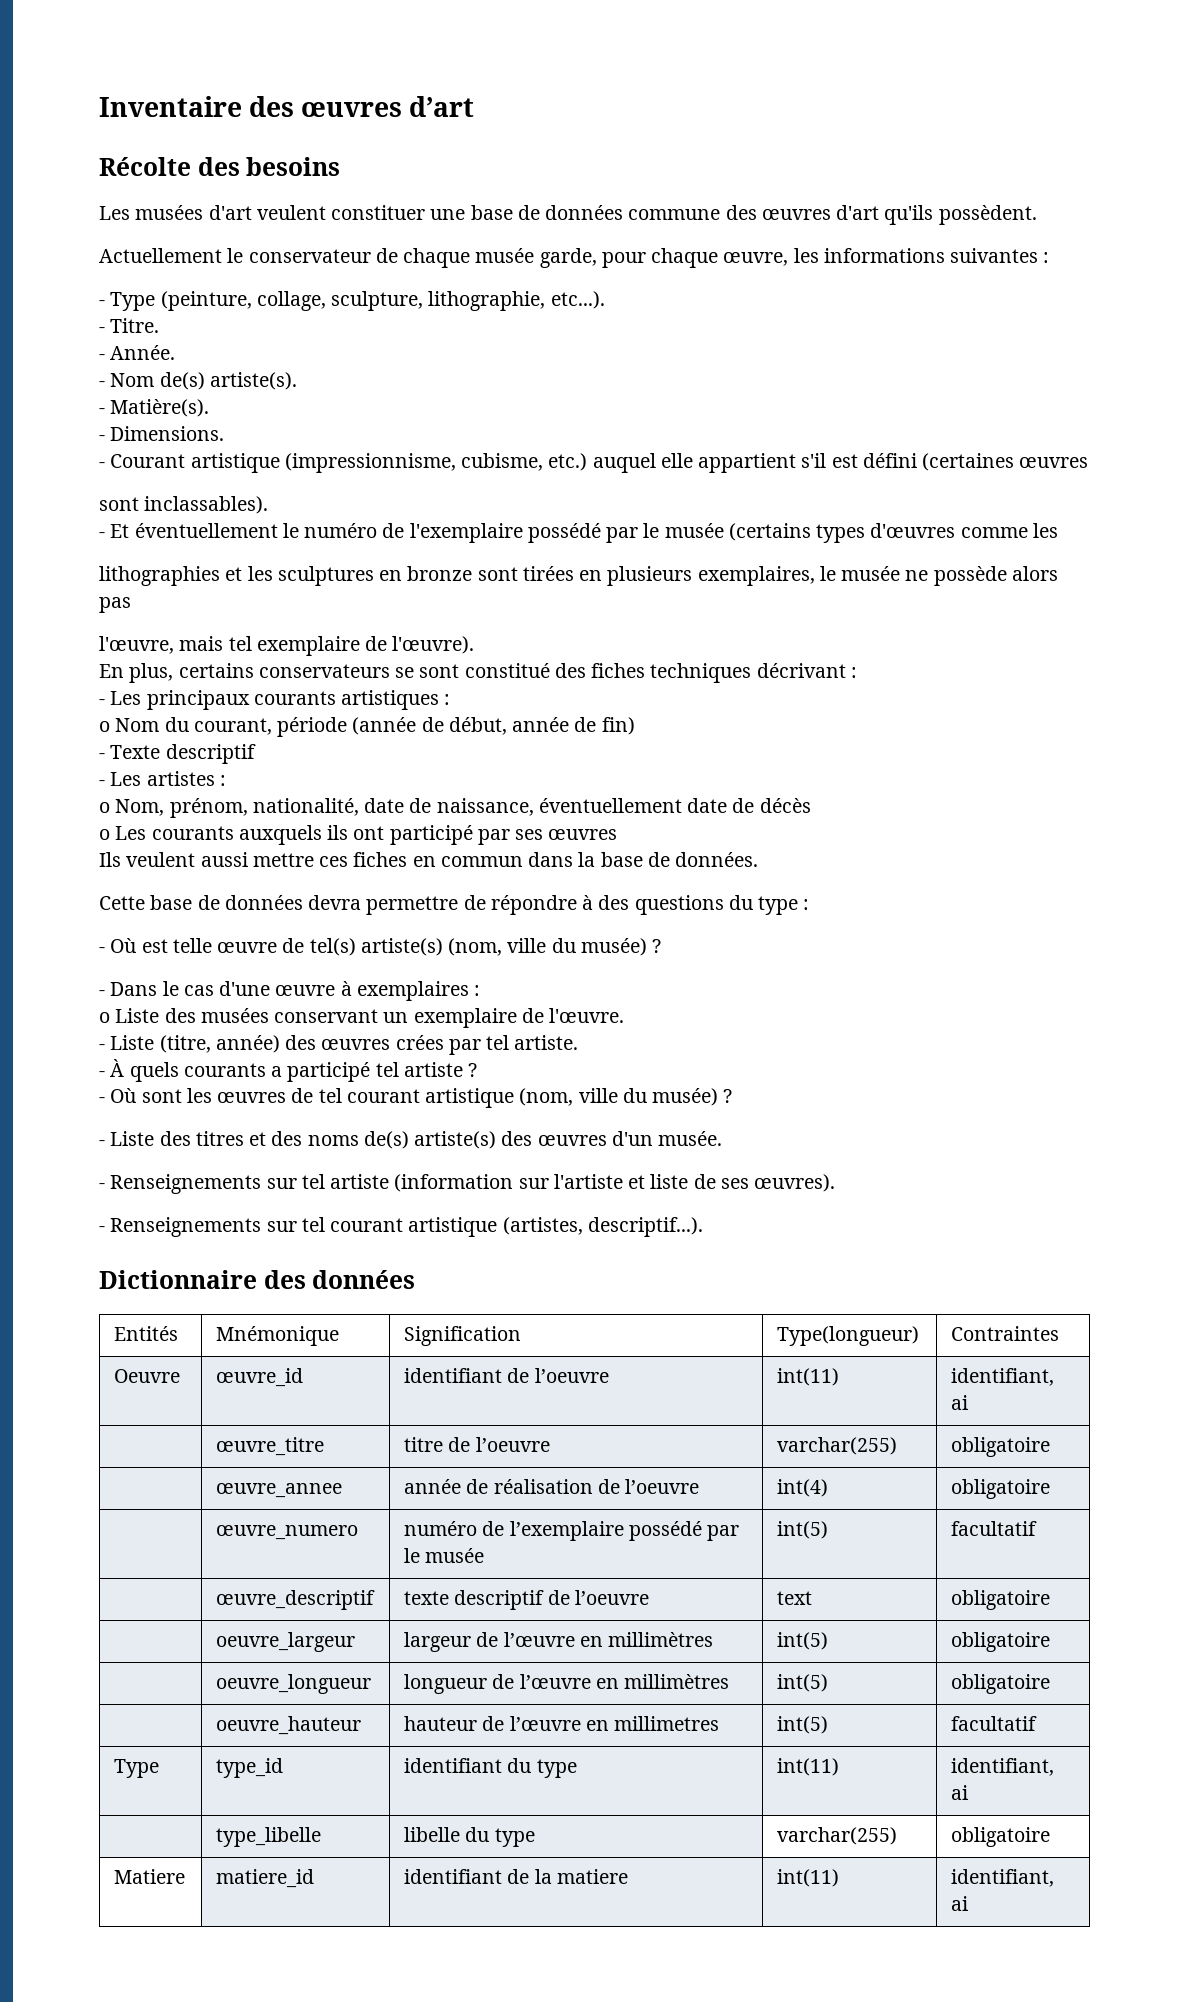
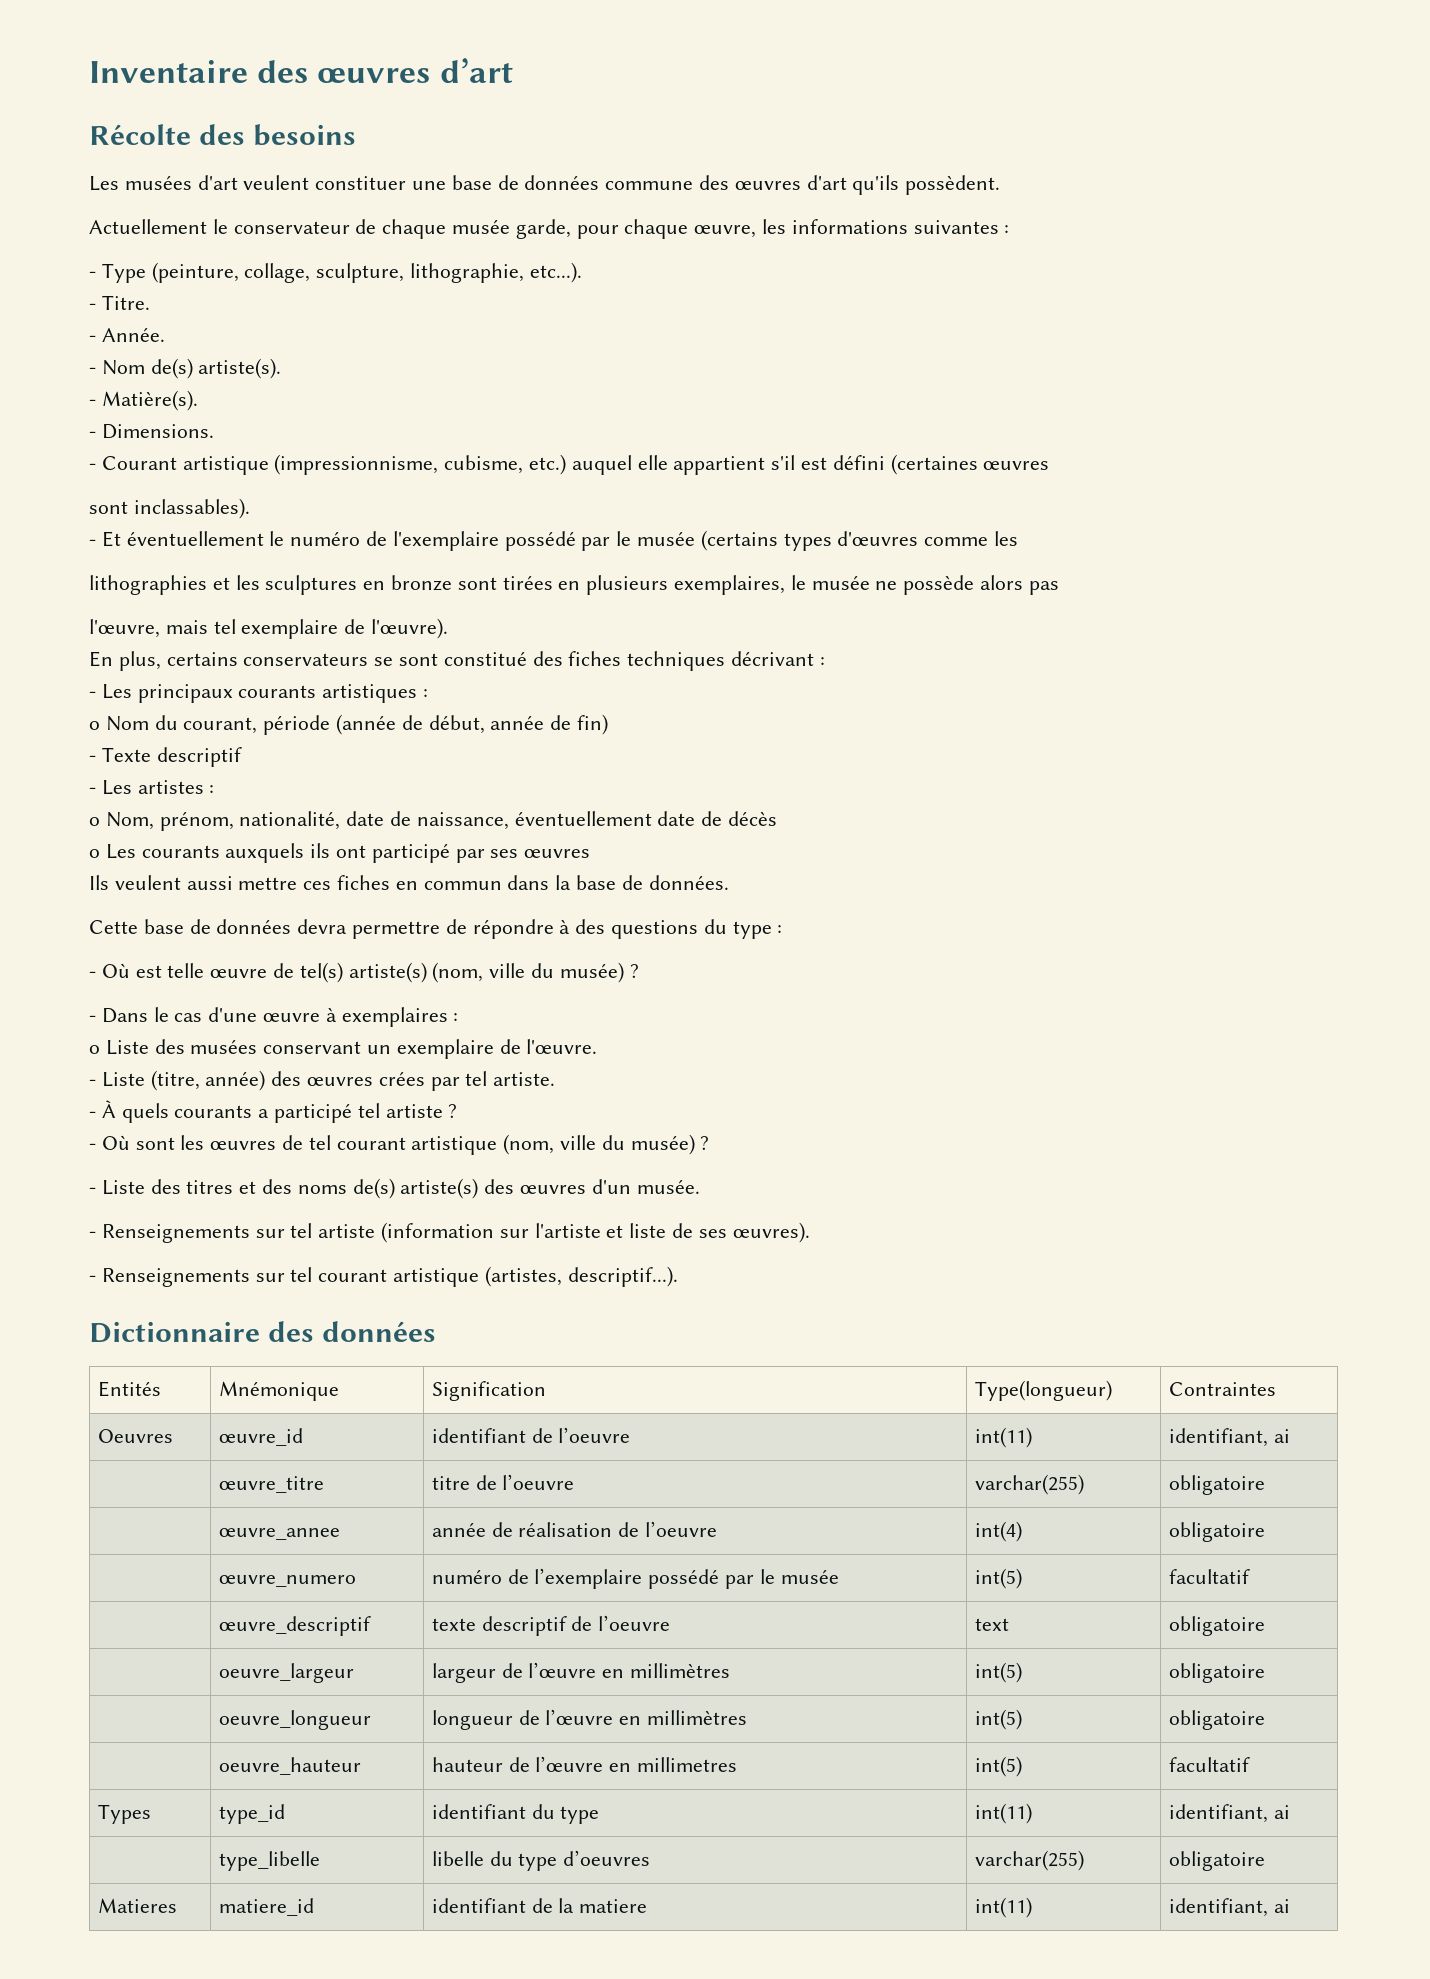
[114,1369,181,1383] Oeuvre -> [97,1429,173,1443] Oeuvres
[114,1759,160,1778] Type -> [97,1804,151,1824] Types
[777,1827,898,1845] [951,1827,1051,1847] [114,1869,186,1884] | varchar(255) | obligatoire // Matiere -> [563,1850,651,1866] [974,1850,1084,1871] [1168,1851,1265,1871] [97,1898,177,1913] d’oeuvres | varchar(255) | obligatoire // Matieres

